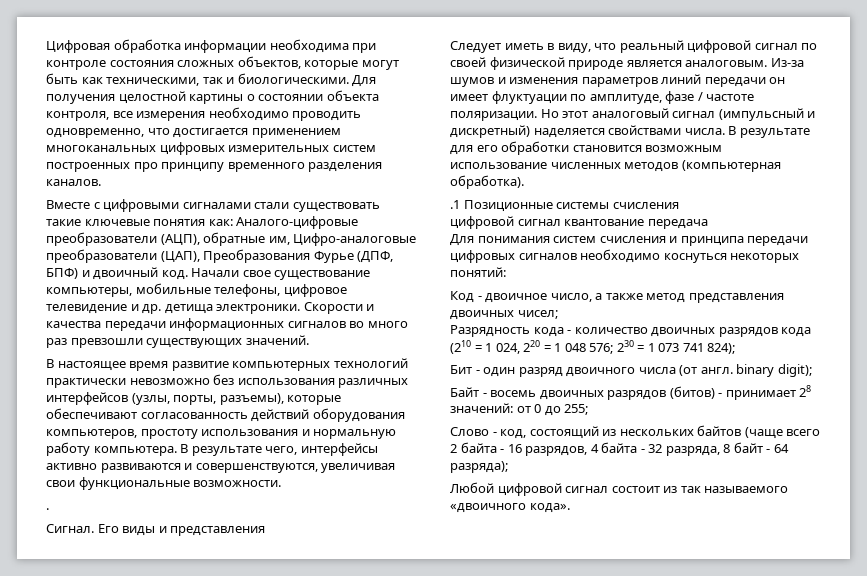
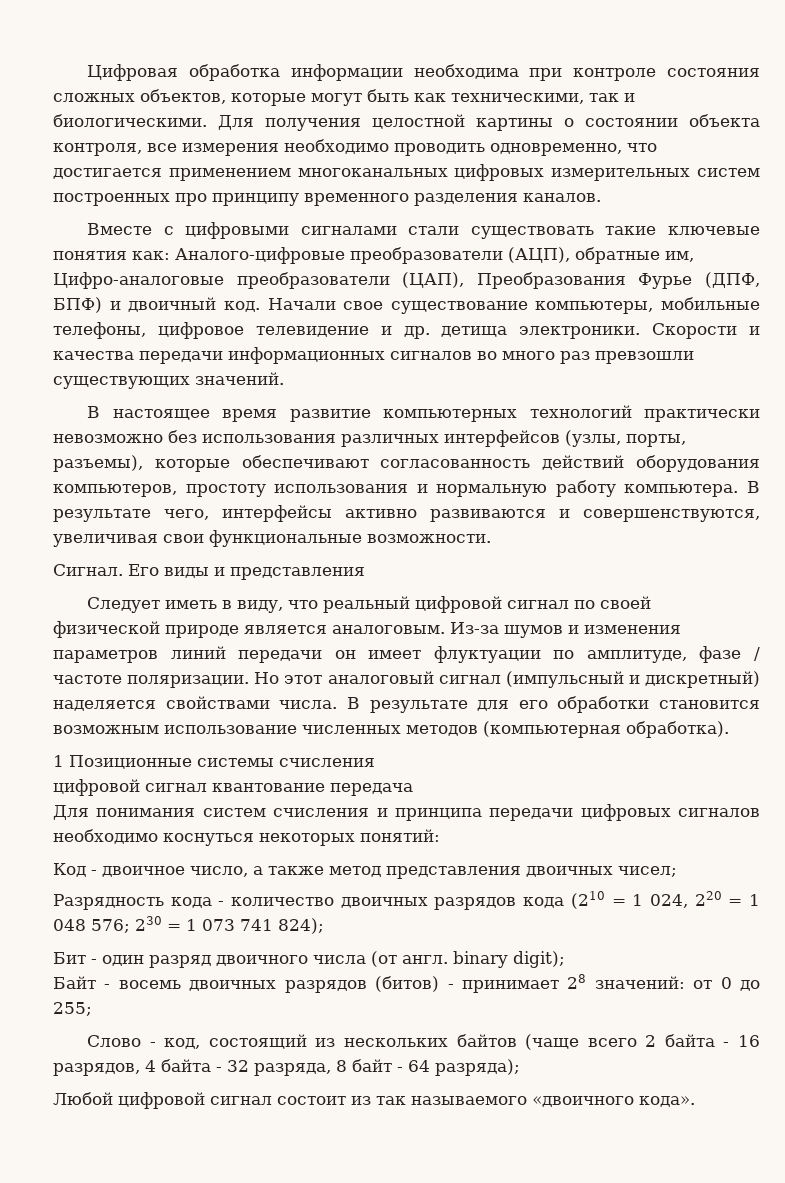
[46,508,49,510] // . -> (491, 538) none
[450,200,460,209] .1 -> [53,755,64,767] 1

